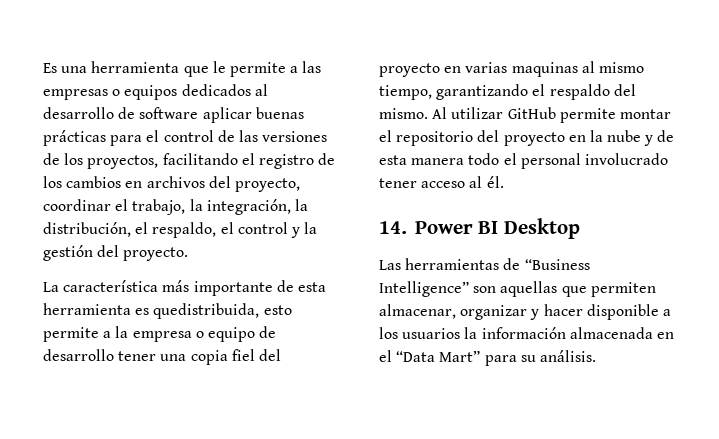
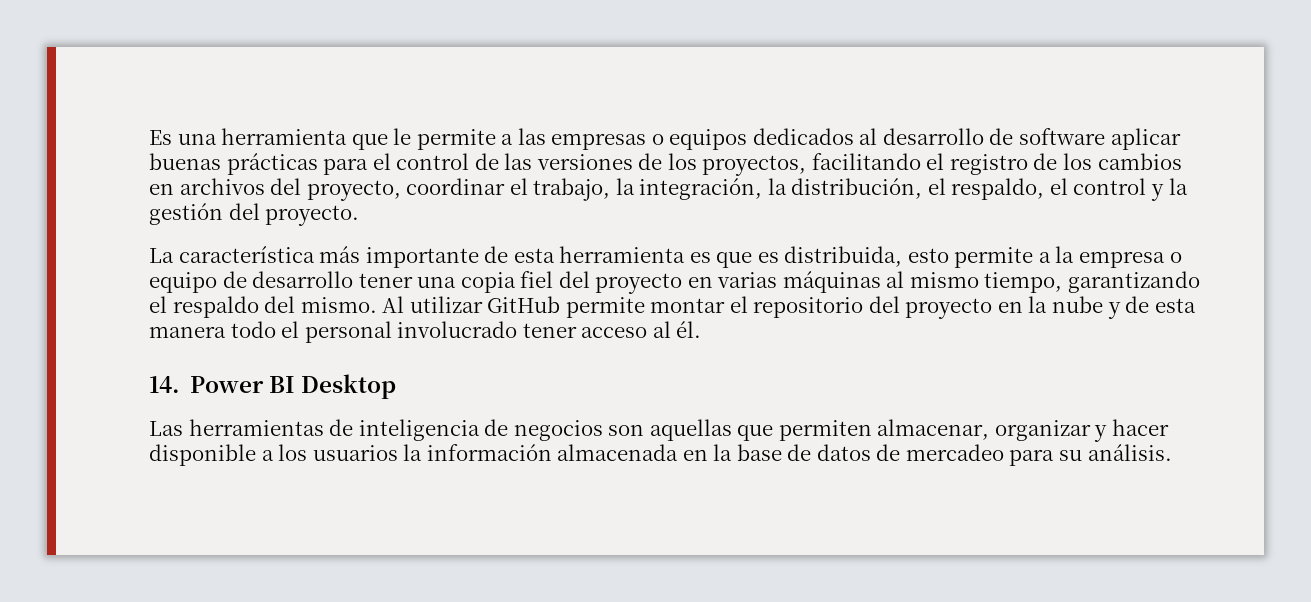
[153,303,260,319] quedistribuida, -> [716,246,903,268] que es distribuida,
[511,62,578,77] maquinas -> [782,271,881,293] máquinas
[524,259,590,270] [379,281,469,297] “Business Intelligence” -> [358,419,603,441] inteligencia de negocios
[379,350,481,362] el “Data Mart” -> [713,444,1004,461] la base de datos de mercadeo

